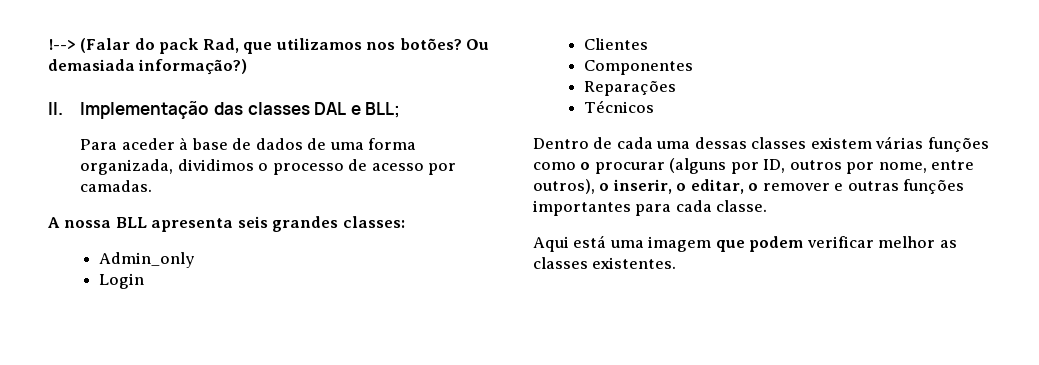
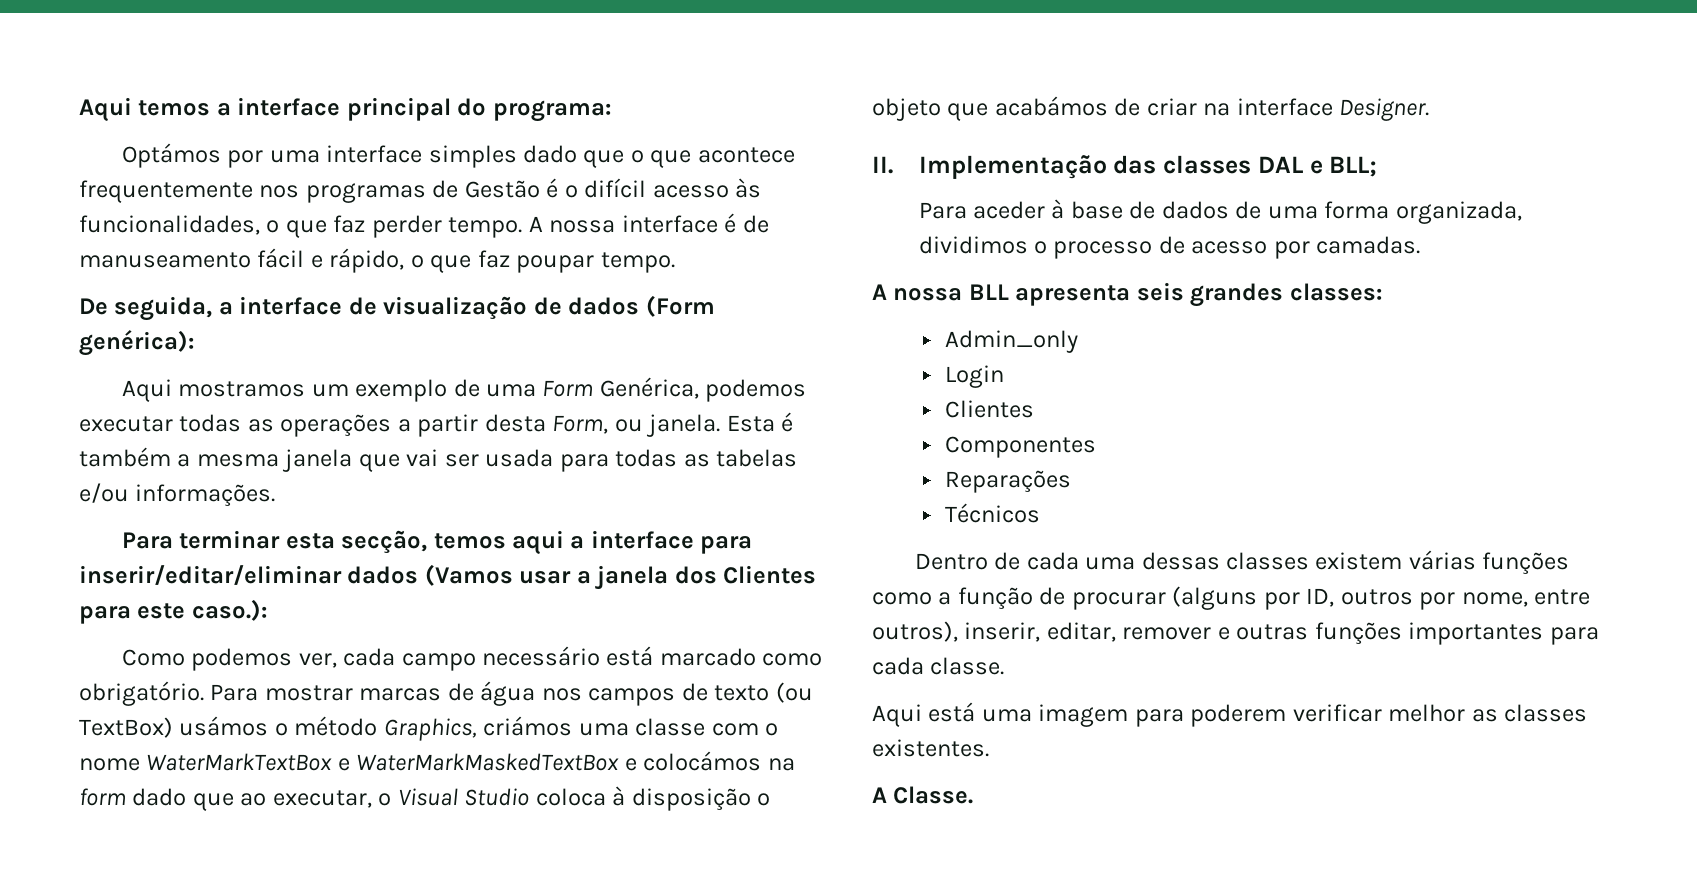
[48,38,490,54] [48,59,248,75] !--> (Falar do pack Rad, que utilizamos nos botões? Ou demasiada informação?) -> [79,97,611,122] [121,143,795,168] [79,178,762,203] [79,213,769,238] [79,248,675,273] [79,295,715,321] [79,330,194,356] [121,377,807,402] [79,412,794,437] [79,447,798,472] [79,483,276,507] [121,530,753,555] [79,564,817,590] [79,599,267,624] [121,646,823,671] [79,681,813,706] [79,716,779,741] [79,751,795,771] [79,786,771,811] [872,96,1430,121] Aqui temos a interface principal do programa: // Optámos por uma interface simples dado que o que acontece frequentemente nos programas de Gestão é o difícil acesso às funcionalidades, o que faz perder tempo. A nossa interface é de manuseamento fácil e rápido, o que faz poupar tempo. // De seguida, a interface de visualização de dados (Form genérica): // Aqui mostramos um exemplo de uma Form Genérica, podemos executar todas as operações a partir desta Form, ou janela. Esta é também a mesma janela que vai ser usada para todas as tabelas e/ou informações. // Para terminar esta secção, temos aqui a interface para inserir/editar/eliminar dados (Vamos usar a janela dos Clientes para este caso.): // Como podemos ver, cada campo necessário está marcado como obrigatório. Para mostrar marcas de água nos campos de texto (ou TextBox) usámos o método Graphics, criámos uma classe com o nome WaterMarkTextBox e WaterMarkMaskedTextBox e colocámos na form dado que ao executar, o Visual Studio coloca à disposição o objeto que acabámos de criar na interface Designer.
[580,162,591,170] o -> [938,587,1066,610] a função de
[599,179,759,194] o inserir, o editar, o -> [964,622,1116,642] inserir, editar,
[715,236,804,252] que podem -> [1134,704,1287,727] para poderem
(677, 263) none -> [872,786,974,804] // A Classe.

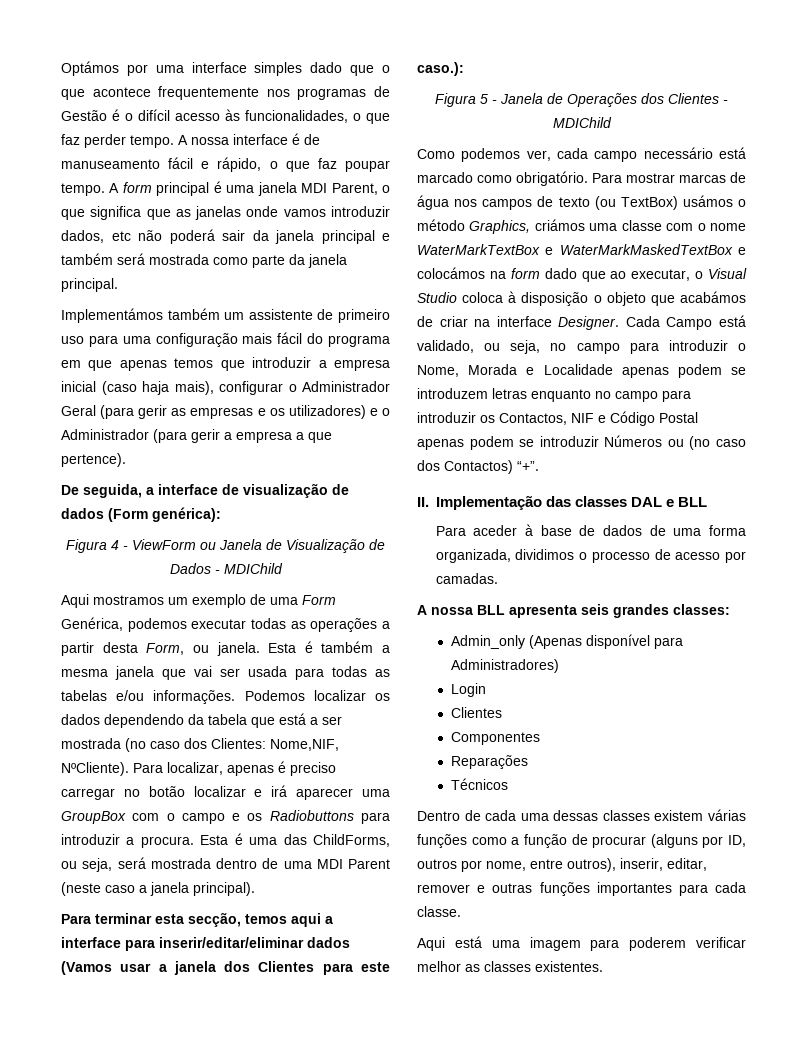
[79,97,611,122] Aqui temos a interface principal do programa: // -> (61, 68) none
(675, 262) none -> [109,181,391,196] [61,206,390,220] [61,229,390,244] [61,253,347,268] [61,278,118,292] [61,308,390,323] [61,332,390,347] [61,357,390,371] [61,381,390,395] [61,405,390,419] [61,429,332,443] [61,453,126,467] A form principal é uma janela MDI Parent, o que significa que as janelas onde vamos introduzir dados, etc não poderá sair da janela principal e também será mostrada como parte da janela principal. // Implementámos também um assistente de primeiro uso para uma configuração mais fácil do programa em que apenas temos que introduzir a empresa inicial (caso haja mais), configurar o Administrador Geral (para gerir as empresas e os utilizadores) e o Administrador (para gerir a empresa a que pertence).
(194, 343) none -> [66,539,385,553] [169,563,283,574] // Figura 4 - ViewForm ou Janela de Visualização de Dados - MDIChild
(276, 495) none -> [244,690,390,701] [61,713,342,728] [61,738,339,752] [61,761,336,776] [61,785,390,800] [61,810,390,824] [61,833,390,848] [61,857,390,872] [61,882,255,896] Podemos localizar os dados dependendo da tabela que está a ser mostrada (no caso dos Clientes: Nome,NIF, NºCliente). Para localizar, apenas é preciso carregar no botão localizar e irá aparecer uma GroupBox com o campo e os Radiobuttons para introduzir a procura. Esta é uma das ChildForms, ou seja, será mostrada dentro de uma MDI Parent (neste caso a janela principal).
(267, 610) none -> [435,93,728,107] [552,117,612,128] // Figura 5 - Janela de Operações dos Clientes - MDIChild
(1430, 109) none -> [625,315,746,330] [417,340,746,354] [417,364,746,378] [417,388,691,402] [417,411,698,426] [417,435,746,450] [417,460,539,474] Cada Campo está validado, ou seja, no campo para introduzir o Nome, Morada e Localidade apenas podem se introduzem letras enquanto no campo para introduzir os Contactos, NIF e Código Postal apenas podem se introduzir Números ou (no caso dos Contactos) “+”.
[1329,156,1378,177] BLL; -> [678,497,708,507] BLL
(1078, 341) none -> [529,634,684,649] [451,659,560,673] (Apenas disponível para Administradores)
[872,786,974,804] // A Classe. -> (603, 966) none

